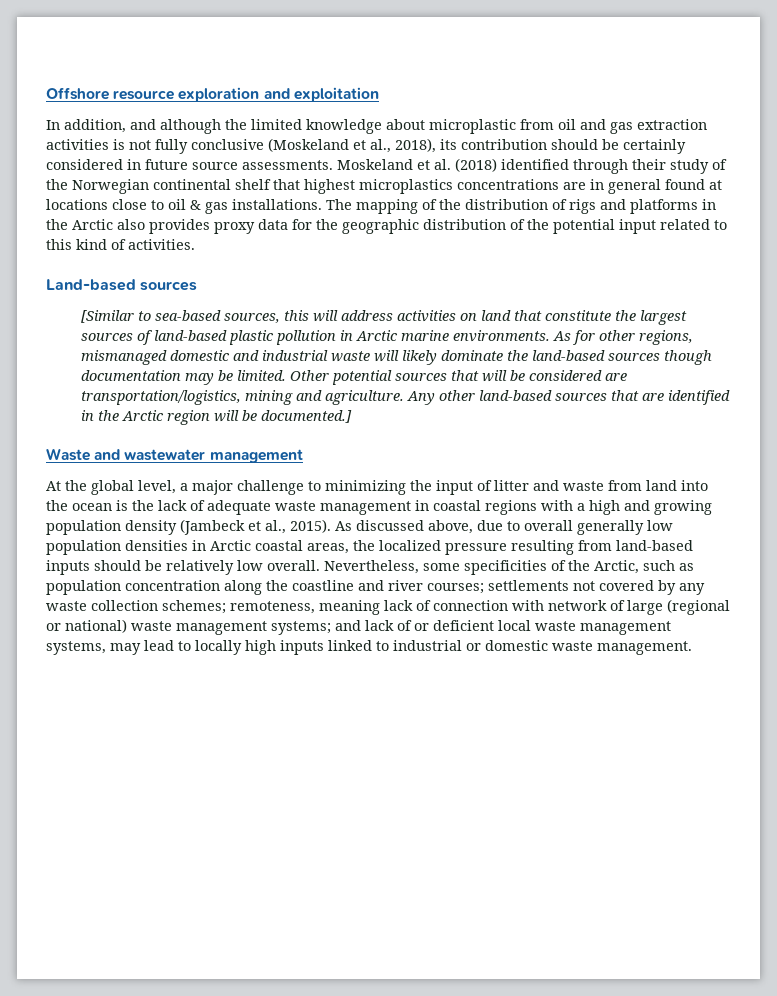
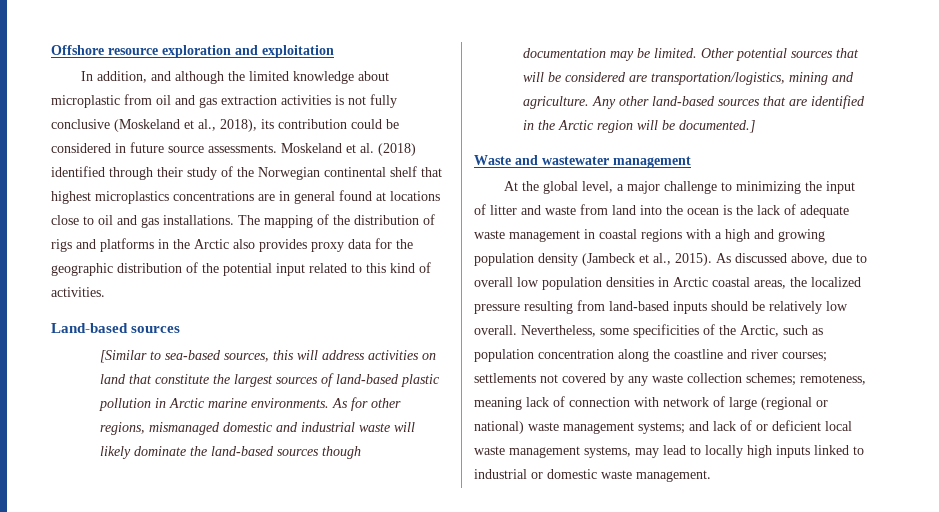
[551,139,686,154] should be certainly -> [351,119,399,129] could be
[190,200,201,210] & -> [117,215,137,225] and
[577,520,644,535] generally -> (513, 282) none

